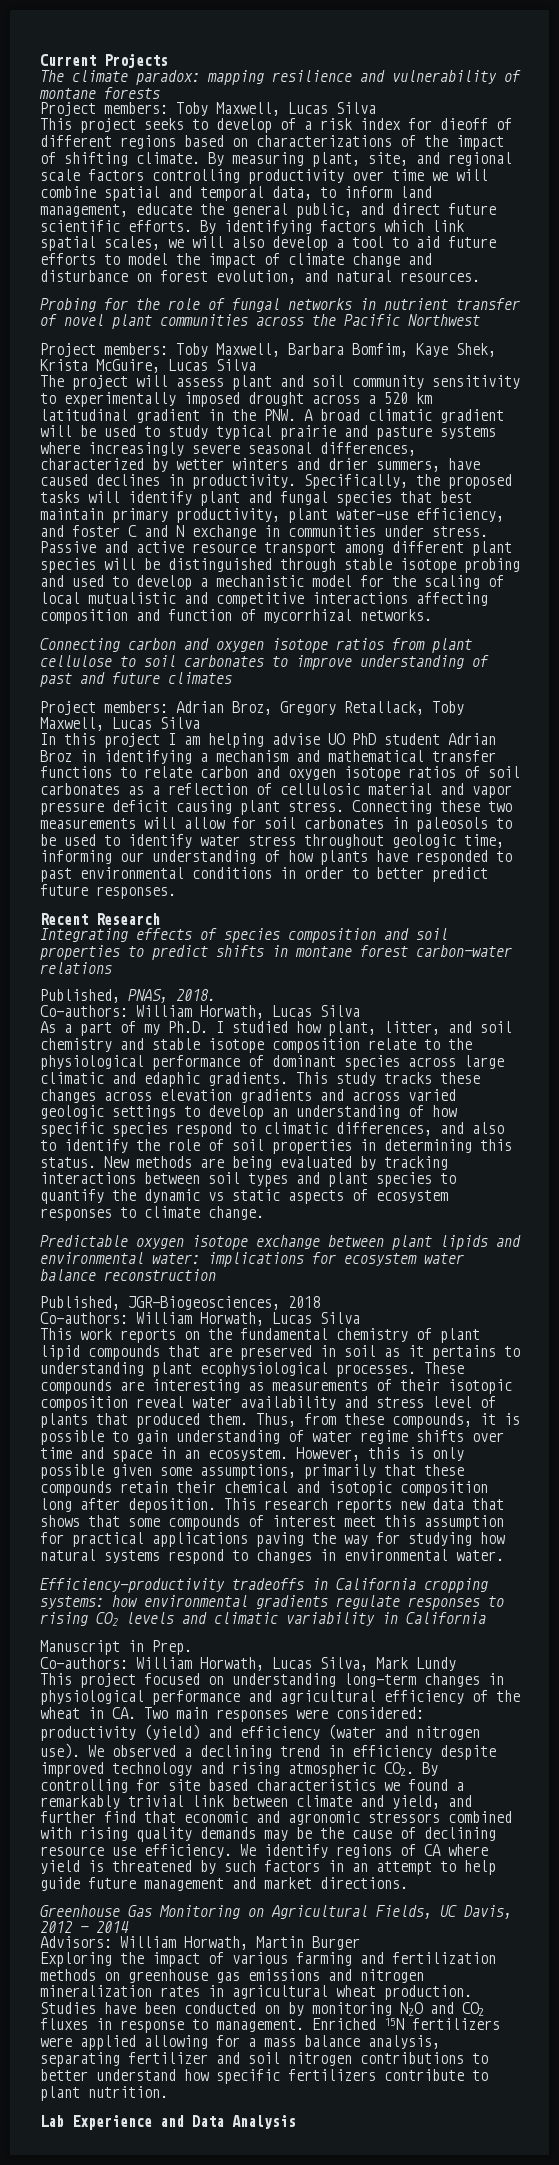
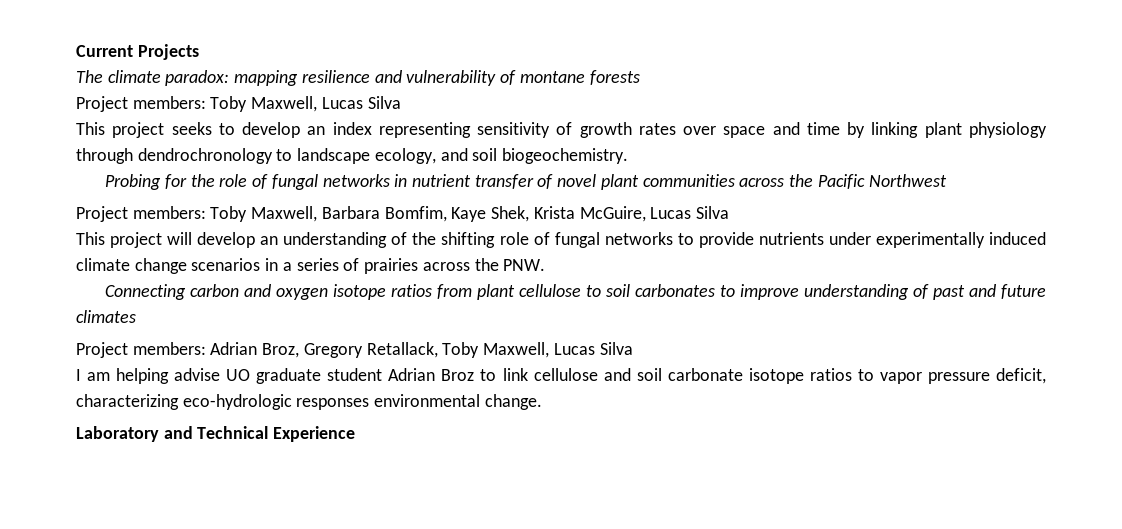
[280,118,512,130] [40,135,504,150] [40,152,512,167] [40,169,488,184] [40,186,432,201] [40,203,496,218] [40,220,464,234] [40,236,496,251] [40,253,432,268] [40,270,480,284] of a risk index for dieoff of different regions based on characterizations of the impact of shifting climate. By measuring plant, site, and regional scale factors controlling productivity over time we will combine spatial and temporal data, to inform land management, educate the general public, and direct future scientific efforts. By identifying factors which link spatial scales, we will also develop a tool to aid future efforts to model the impact of climate change and disturbance on forest evolution, and natural resources. -> [307,122,1048,138] [76,148,629,164] an index representing sensitivity of growth rates over space and time by linking plant physiology through dendrochronology to landscape ecology, and soil biogeochemistry.
[40,375,64,387] The -> [76,232,105,245] This
[176,375,520,390] [40,392,432,407] [40,409,504,423] [40,425,496,440] [40,442,416,456] [40,458,480,472] [40,474,512,489] [40,491,472,506] [40,508,504,523] [40,525,488,539] [40,541,512,556] [40,558,520,573] [40,575,504,590] [40,592,488,607] [40,609,432,624] assess plant and soil community sensitivity to experimentally imposed drought across a 520 km latitudinal gradient in the PNW. A broad climatic gradient will be used to study typical prairie and pasture systems where increasingly severe seasonal differences, characterized by wetter winters and drier summers, have caused declines in productivity. Specifically, the proposed tasks will identify plant and fungal species that best maintain primary productivity, plant water-use efficiency, and foster C and N exchange in communities under stress. Passive and active resource transport among different plant species will be distinguished through stable isotope probing and used to develop a mechanistic model for the scaling of local mutualistic and competitive interactions affecting composition and function of mycorrhizal networks. -> [197,232,1046,248] [76,258,546,274] develop an understanding of the shifting role of fungal networks to provide nutrients under experimentally induced climate change scenarios in a series of prairies across the PNW.
[40,733,160,748] In this project -> (633, 348) none
[352,733,376,745] PhD -> [256,368,322,384] graduate
[80,750,496,764] [40,766,520,781] [40,783,512,798] [40,800,512,815] [40,817,512,832] [40,834,504,848] [40,850,512,865] [40,867,488,882] [40,884,176,899] [40,913,160,925] [40,928,448,943] [40,945,512,960] [40,962,112,974] [40,989,216,1003] [40,1005,360,1019] [40,1021,512,1036] [40,1038,472,1053] [40,1055,504,1070] [40,1072,480,1087] [40,1089,456,1103] [40,1105,457,1120] [40,1122,504,1137] [40,1139,512,1154] [40,1156,448,1170] [40,1172,456,1187] [40,1189,448,1204] [40,1206,264,1221] [40,1235,521,1250] [40,1252,464,1267] [40,1269,216,1281] [40,1296,320,1310] [40,1312,360,1326] [40,1328,480,1343] [40,1345,520,1360] [40,1362,464,1377] [40,1379,512,1394] [40,1396,496,1411] [40,1413,520,1428] [40,1430,504,1445] [40,1447,464,1462] [40,1464,464,1479] [40,1481,488,1496] [40,1498,504,1513] [40,1515,504,1530] [40,1532,505,1547] [40,1549,504,1564] [40,1578,488,1593] [40,1595,504,1610] [40,1612,486,1626] [40,1640,192,1655] [40,1657,456,1671] [40,1673,504,1688] [40,1690,520,1705] [40,1707,424,1722] [40,1724,480,1741] [40,1743,496,1760] [40,1762,438,1777] [40,1779,464,1793] [40,1795,472,1809] [40,1811,512,1825] [40,1827,496,1842] [40,1844,488,1858] [40,1860,496,1875] [40,1877,408,1891] [40,1905,512,1919] [40,1921,129,1933] [40,1936,360,1950] [40,1952,496,1967] [40,1969,424,1983] [40,1985,472,2000] [40,2002,484,2016] [40,2018,500,2033] [40,2035,440,2050] [40,2052,488,2067] [40,2069,488,2084] [40,2086,168,2101] [40,2115,296,2130] in identifying a mechanism and mathematical transfer functions to relate carbon and oxygen isotope ratios of soil carbonates as a reflection of cellulosic material and vapor pressure deficit causing plant stress. Connecting these two measurements will allow for soil carbonates in paleosols to be used to identify water stress throughout geologic time, informing our understanding of how plants have responded to past environmental conditions in order to better predict future responses. // Recent Research // Integrating effects of species composition and soil properties to predict shifts in montane forest carbon–water relations // Published, PNAS, 2018. // Co-authors: William Horwath, Lucas Silva // As a part of my Ph.D. I studied how plant, litter, and soil chemistry and stable isotope composition relate to the physiological performance of dominant species across large climatic and edaphic gradients. This study tracks these changes across elevation gradients and across varied geologic settings to develop an understanding of how specific species respond to climatic differences, and also to identify the role of soil properties in determining this status. New methods are being evaluated by tracking interactions between soil types and plant species to quantify the dynamic vs static aspects of ecosystem responses to climate change. // Predictable oxygen isotope exchange between plant lipids and environmental water: implications for ecosystem water balance reconstruction // Published, JGR-Biogeosciences, 2018 // Co-authors: William Horwath, Lucas Silva // This work reports on the fundamental chemistry of plant lipid compounds that are preserved in soil as it pertains to understanding plant ecophysiological processes. These compounds are interesting as measurements of their isotopic composition reveal water availability and stress level of plants that produced them. Thus, from these compounds, it is possible to gain understanding of water regime shifts over time and space in an ecosystem. However, this is only possible given some assumptions, primarily that these compounds retain their chemical and isotopic composition long after deposition. This research reports new data that shows that some compounds of interest meet this assumption for practical applications paving the way for studying how natural systems respond to changes in environmental water. // Efficiency-productivity tradeoffs in California cropping systems: how environmental gradients regulate responses to rising CO2 levels and climatic variability in California // Manuscript in Prep. // Co-authors: William Horwath, Lucas Silva, Mark Lundy // This project focused on understanding long-term changes in physiological performance and agricultural efficiency of the wheat in CA. Two main responses were considered: productivity (yield) and efficiency (water and nitrogen use). We observed a declining trend in efficiency despite improved technology and rising atmospheric CO2. By controlling for site based characteristics we found a remarkably trivial link between climate and yield, and further find that economic and agronomic stressors combined with rising quality demands may be the cause of declining resource use efficiency. We identify regions of CA where yield is threatened by such factors in an attempt to help guide future management and market directions. // Greenhouse Gas Monitoring on Agricultural Fields, UC Davis, 2012 – 2014 // Advisors: William Horwath, Martin Burger // Exploring the impact of various farming and fertilization methods on greenhouse gas emissions and nitrogen mineralization rates in agricultural wheat production. Studies have been conducted on by monitoring N2O and CO2 fluxes in response to management. Enriched 15N fertilizers were applied allowing for a mass balance analysis, separating fertilizer and soil nitrogen contributions to better understand how specific fertilizers contribute to plant nutrition. // Lab Experience and Data Analysis -> [480,368,1046,384] [76,394,542,410] [76,426,356,442] to link cellulose and soil carbonate isotope ratios to vapor pressure deficit, characterizing eco-hydrologic responses environmental change. // Laboratory and Technical Experience

